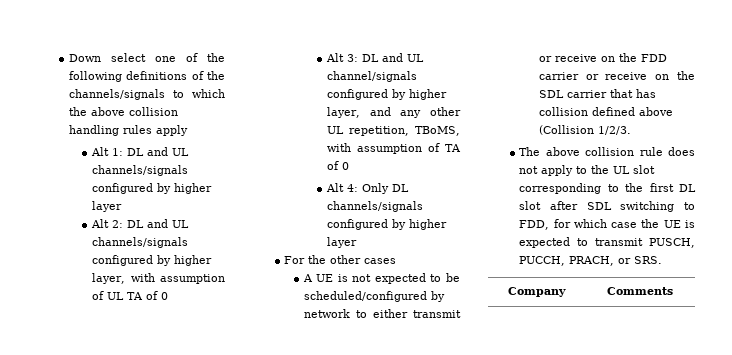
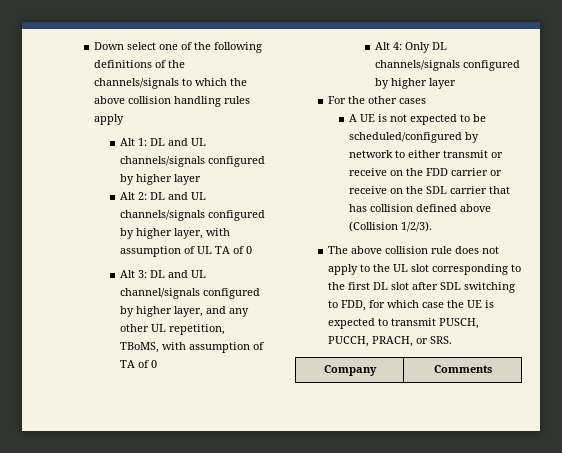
[597,126,631,135] 1/2/3. -> [400,221,432,232] 1/2/3).

